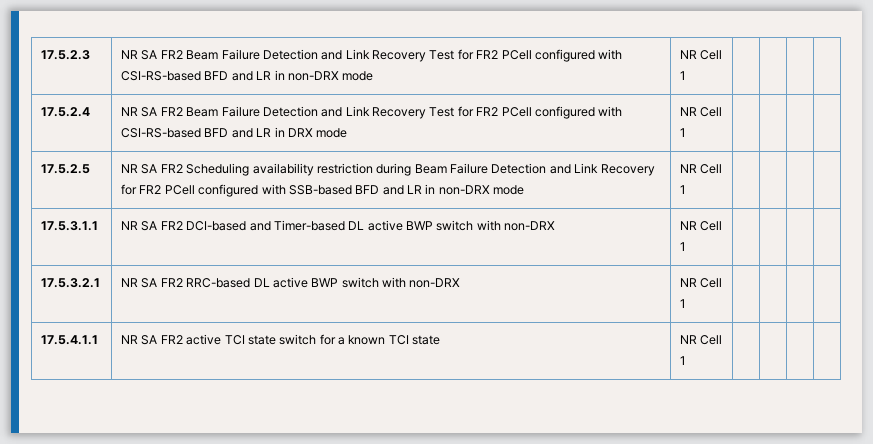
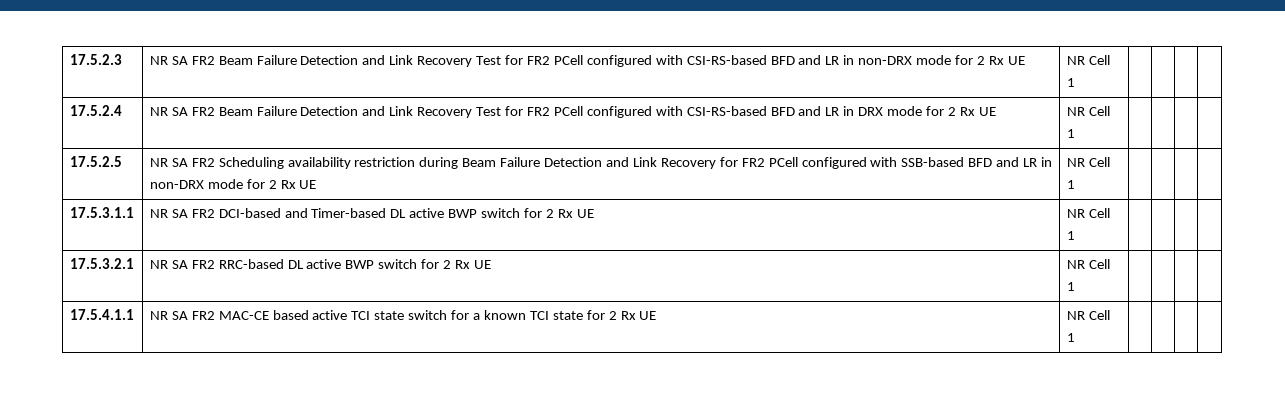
(374, 76) none -> [955,55,1025,65] for 2 Rx UE
(348, 133) none -> [926,106,996,116] for 2 Rx UE
(525, 190) none -> [246,179,317,189] for 2 Rx UE
[476,220,556,231] with non-DRX -> [524,208,594,218] for 2 Rx UE
[382,277,461,288] with non-DRX -> [421,259,491,269] for 2 Rx UE
(183, 339) none -> [218,310,309,320] MAC-CE based
(441, 340) none -> [586,310,657,320] for 2 Rx UE

